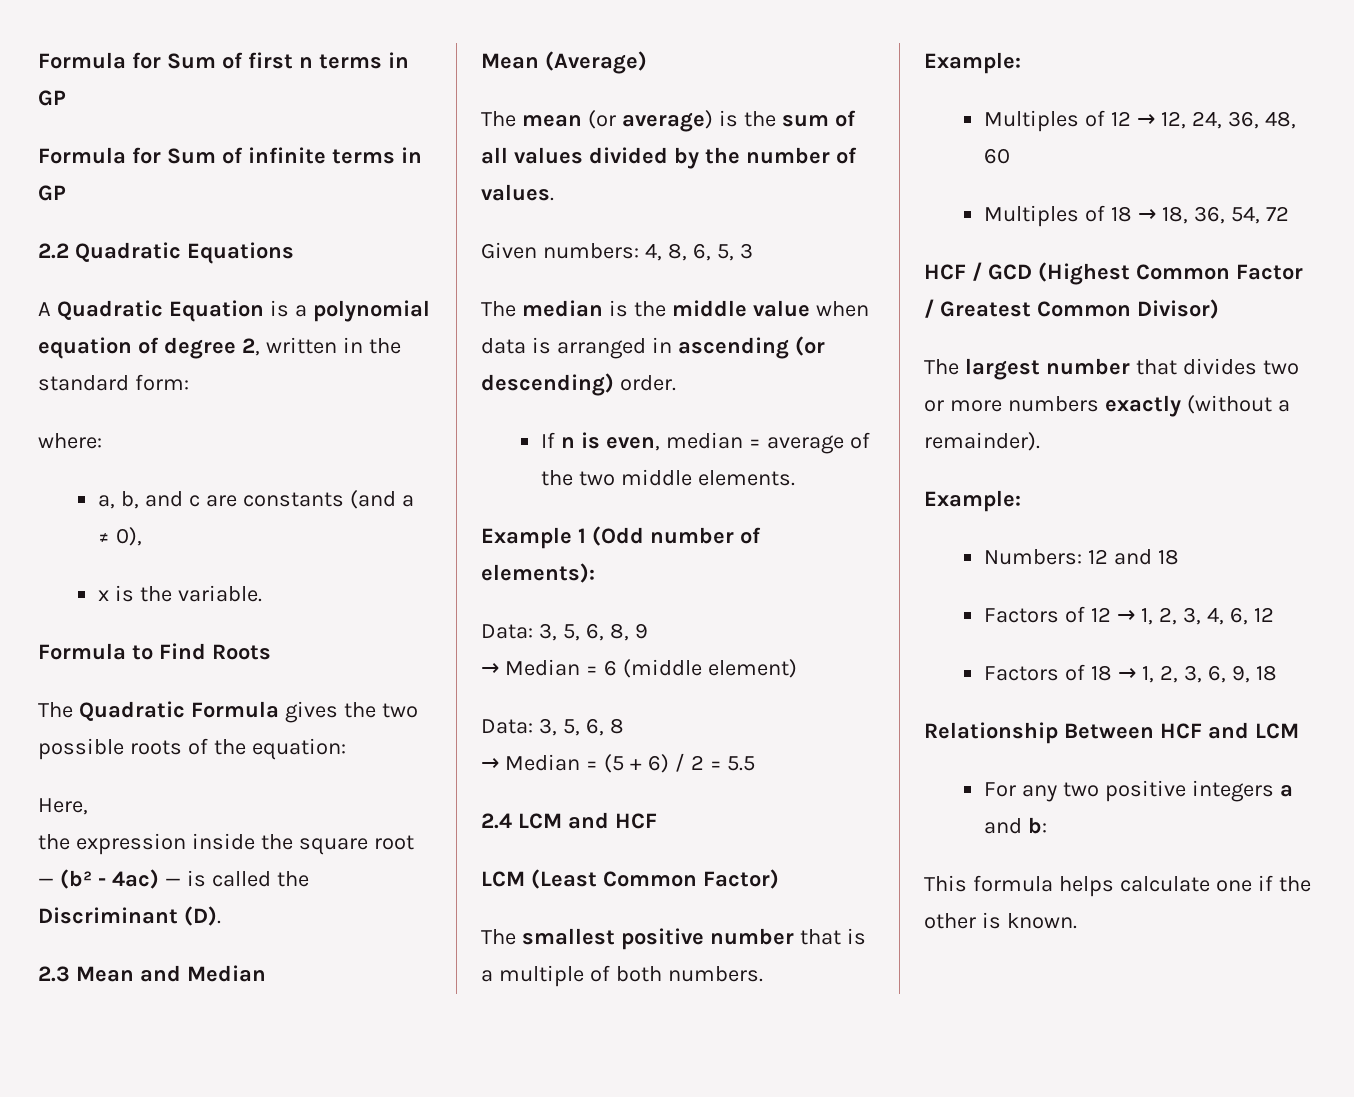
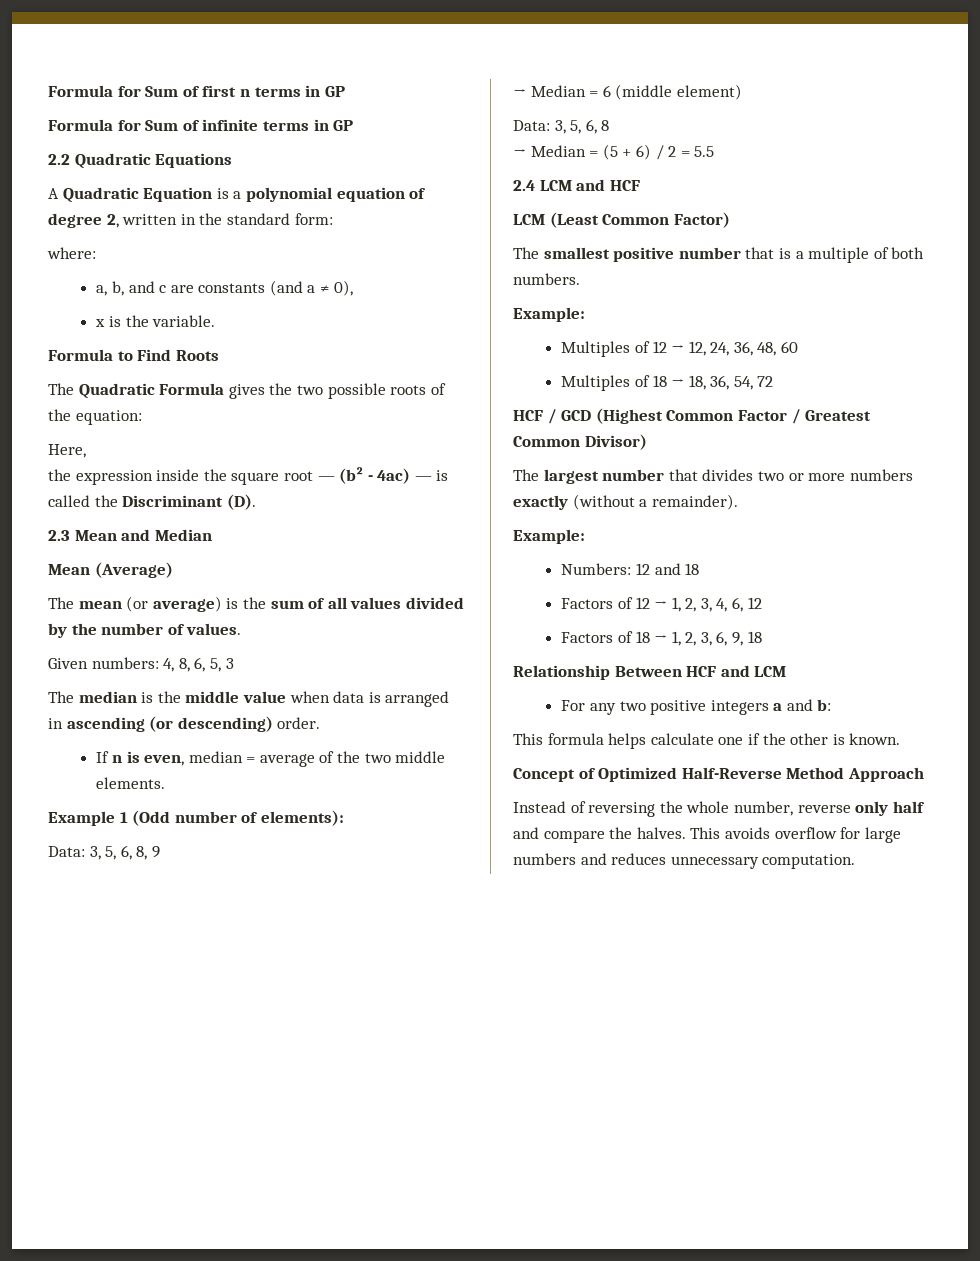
(1077, 921) none -> [513,767,924,782] [513,801,925,817] [513,827,901,843] [513,853,856,869] // Concept of Optimized Half-Reverse Method Approach // Instead of reversing the whole number, reverse only half and compare the halves. This avoids overflow for large numbers and reduces unnecessary computation.

